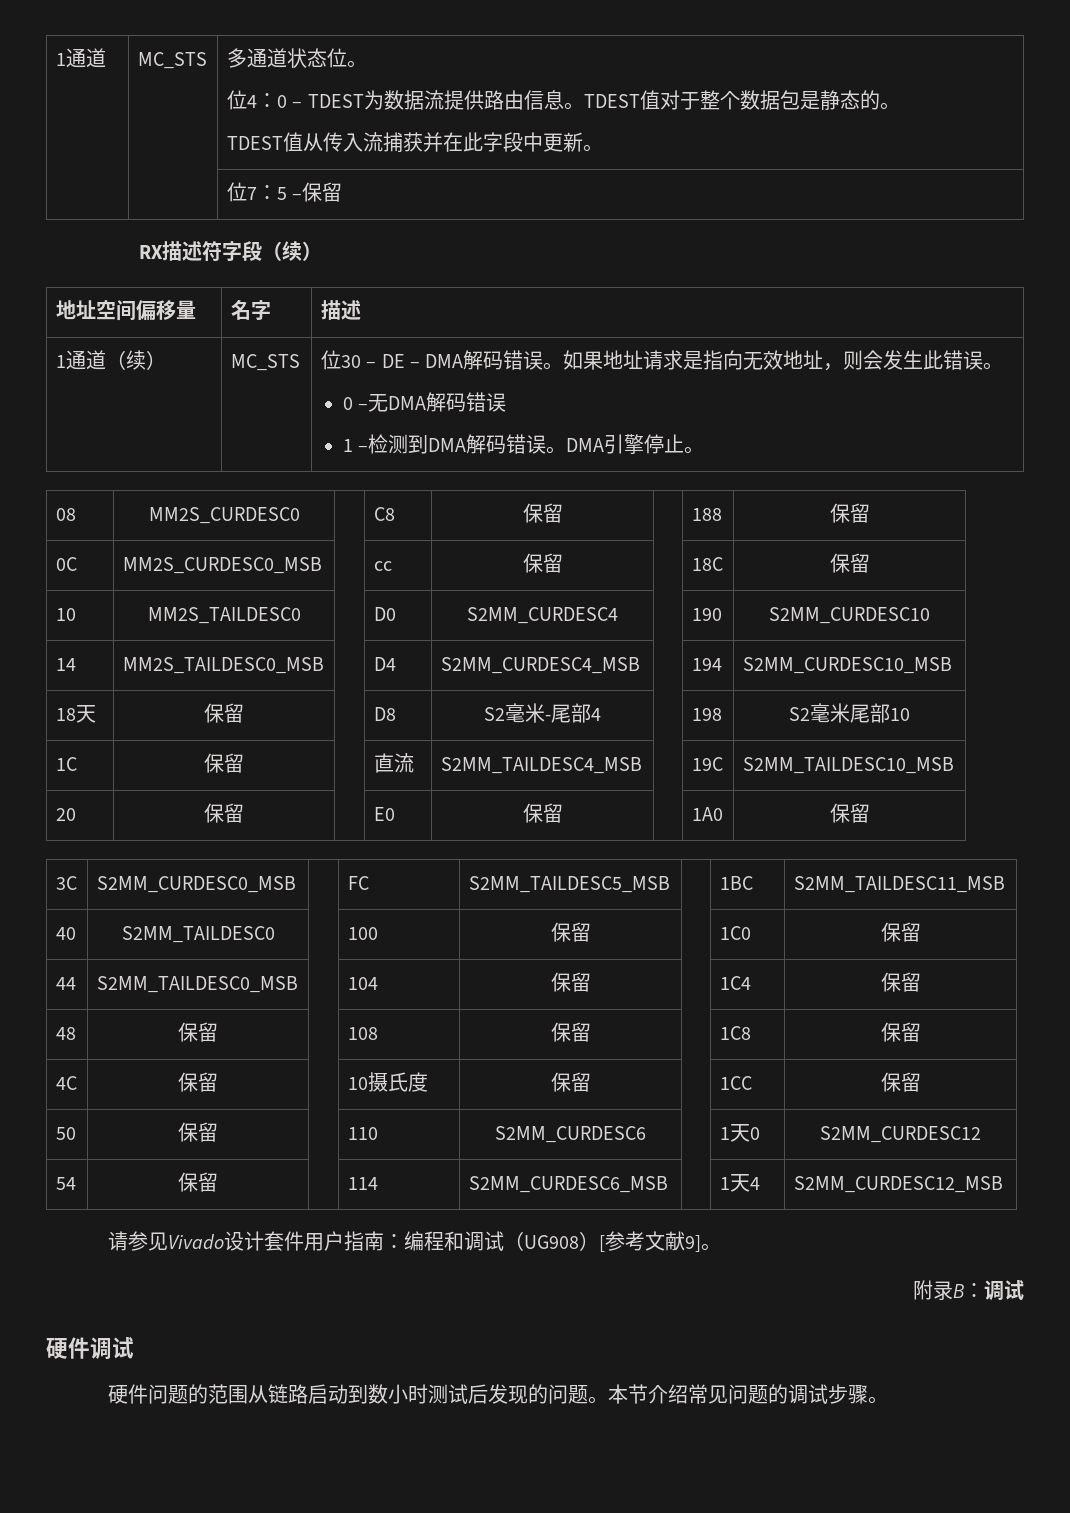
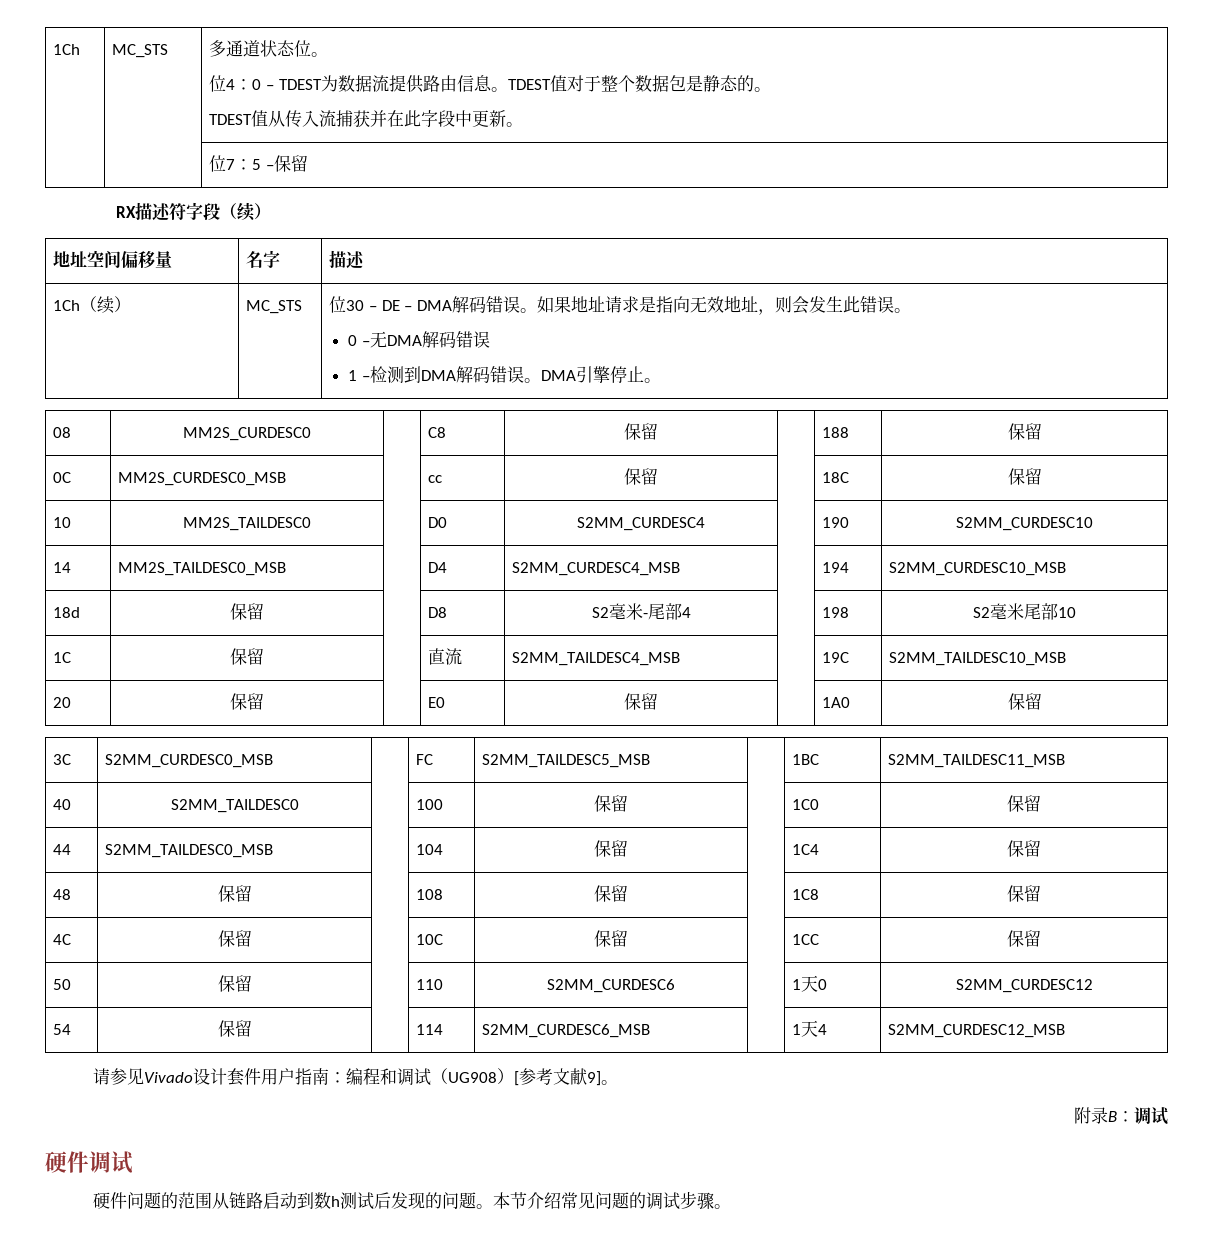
[55,48,106,68] 1通道 -> [53,44,81,55] 1Ch
[55,350,106,370] 1通道 -> [53,300,81,311] 1Ch
[55,705,96,723] 18天 -> [53,607,81,618] 18d
[347,1072,428,1092] 10摄氏度 -> [416,934,444,945] 10C
[387,1384,428,1404] 小时 -> [330,1196,340,1207] h

